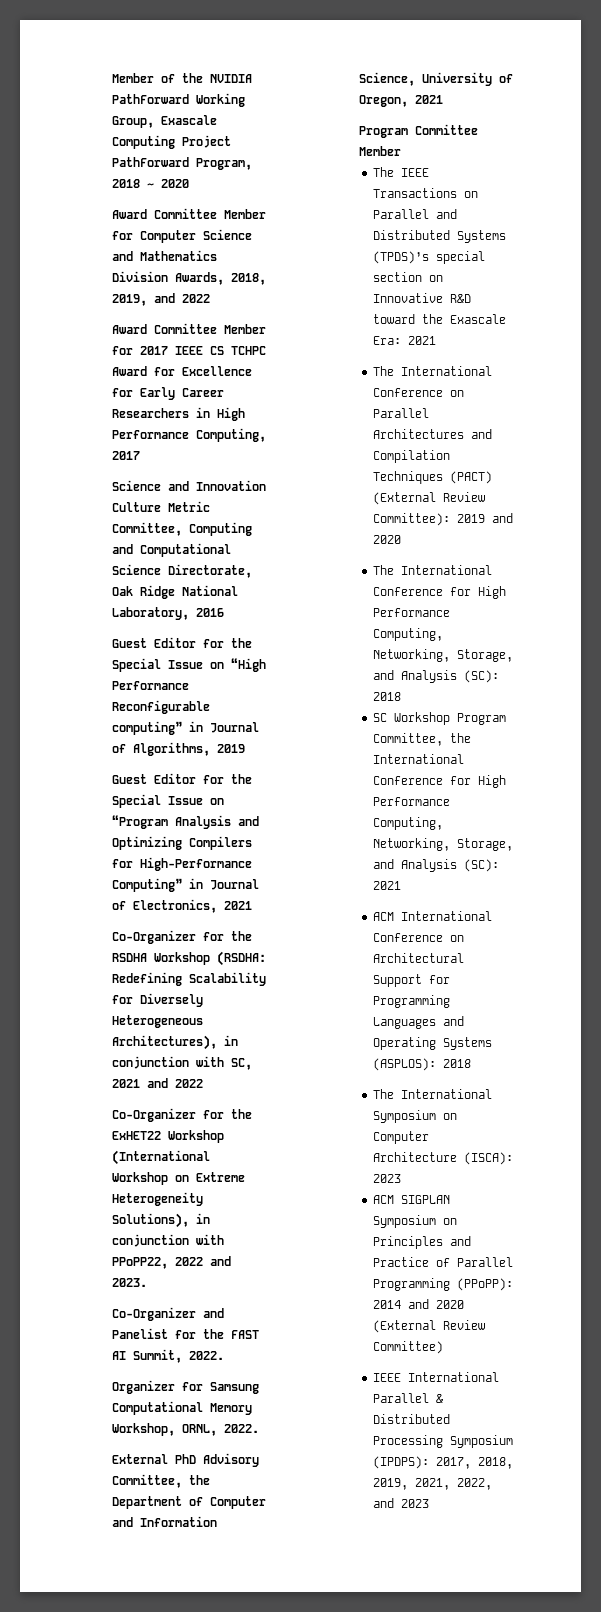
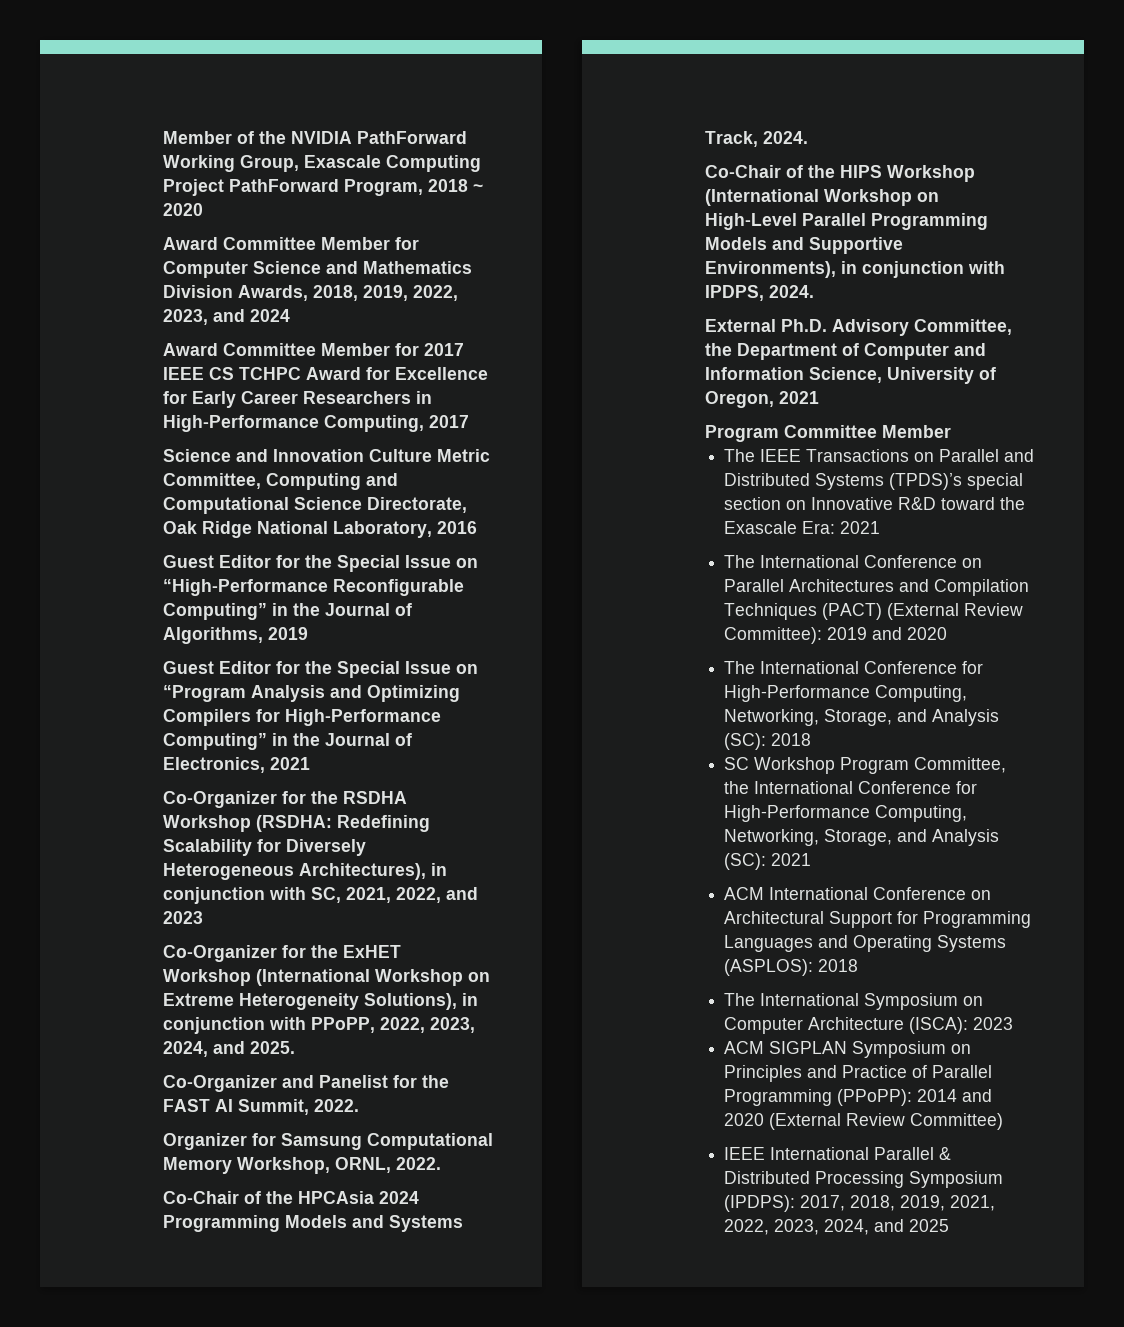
[154,293,211,303] and 2022 -> [413,285,459,301] [163,309,291,325] 2022, 2023, and 2024
[217,407,246,421] [112,430,190,439] High Performance -> [163,415,320,432] High-Performance
[231,657,267,672] [112,681,190,690] [112,700,211,714] [112,721,204,735] “High Performance Reconfigurable computing” in -> [163,579,465,596] [163,603,321,620] “High-Performance Reconfigurable Computing” in the
(204, 883) none -> [293,733,321,746] the
[112,1078,204,1088] [112,1108,253,1122] [112,1131,162,1140] 2021 and 2022 // Co-Organizer for the ExHET22 -> [346,887,479,903] [163,911,204,924] [163,945,402,962] 2021, 2022, and 2023 // Co-Organizer for the ExHET
[112,1256,232,1269] [112,1278,148,1287] PPoPP22, 2022 and 2023. -> [311,1017,476,1033] [163,1041,296,1057] PPoPP, 2022, 2023, 2024, and 2025.
(260, 1428) none -> [163,1191,420,1204] [163,1215,464,1232] [705,131,809,147] [705,165,976,182] [705,189,940,206] [705,213,989,230] [705,237,904,254] [705,261,1006,278] [705,285,815,301] // Co-Chair of the HPCAsia 2024 Programming Models and Systems Track, 2024. // Co-Chair of the HIPS Workshop (International Workshop on High-Level Parallel Programming Models and Supportive Environments), in conjunction with IPDPS, 2024.
[175,1454,197,1464] PhD -> [781,319,828,332] Ph.D.
[477,586,506,599] [372,608,450,617] High Performance -> [724,685,871,702] High-Performance
[477,775,506,788] [372,797,450,806] High Performance -> [724,805,871,822] High-Performance
[372,1498,429,1508] and 2023 -> [774,1219,950,1235] 2023, 2024, and 2025

